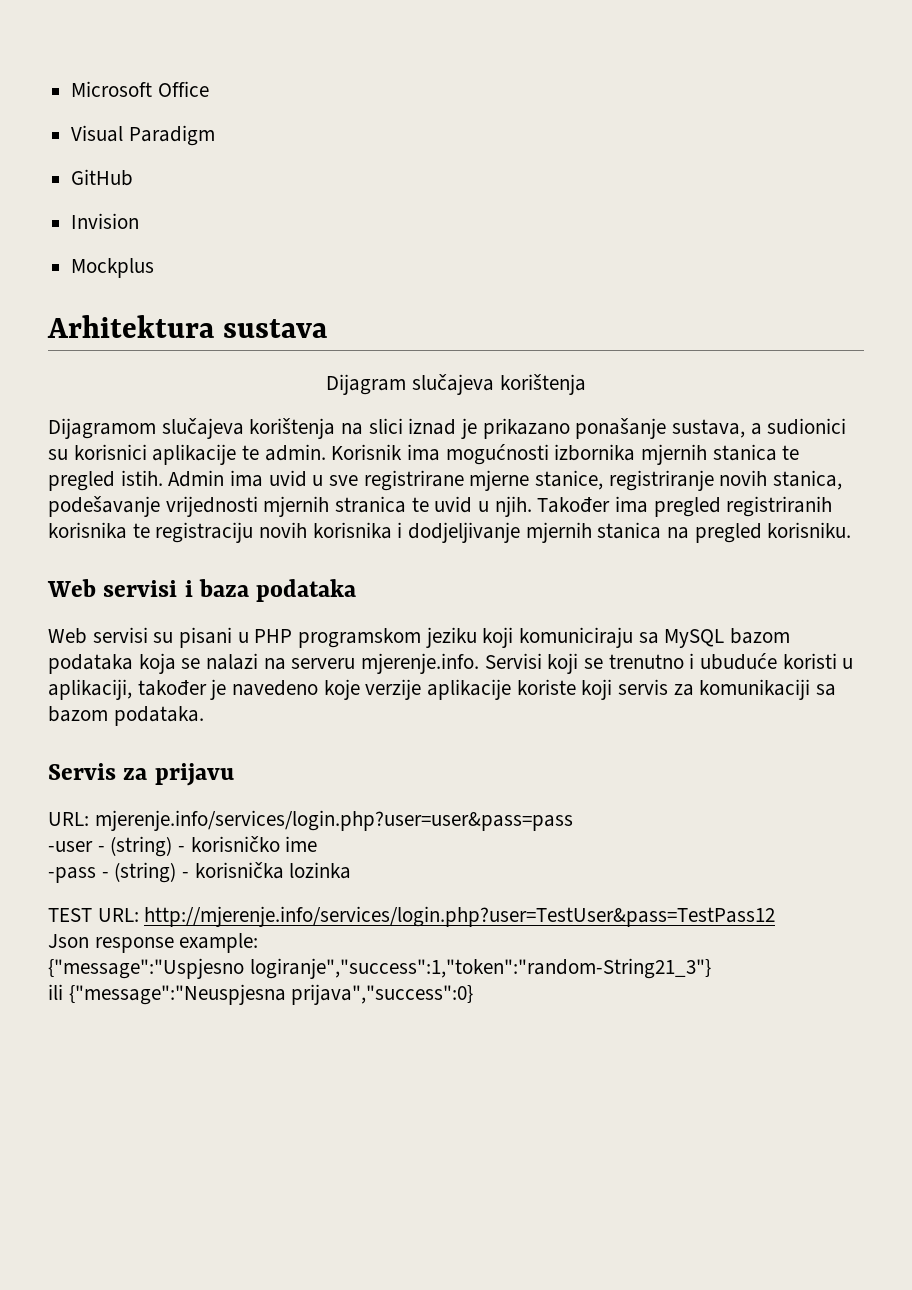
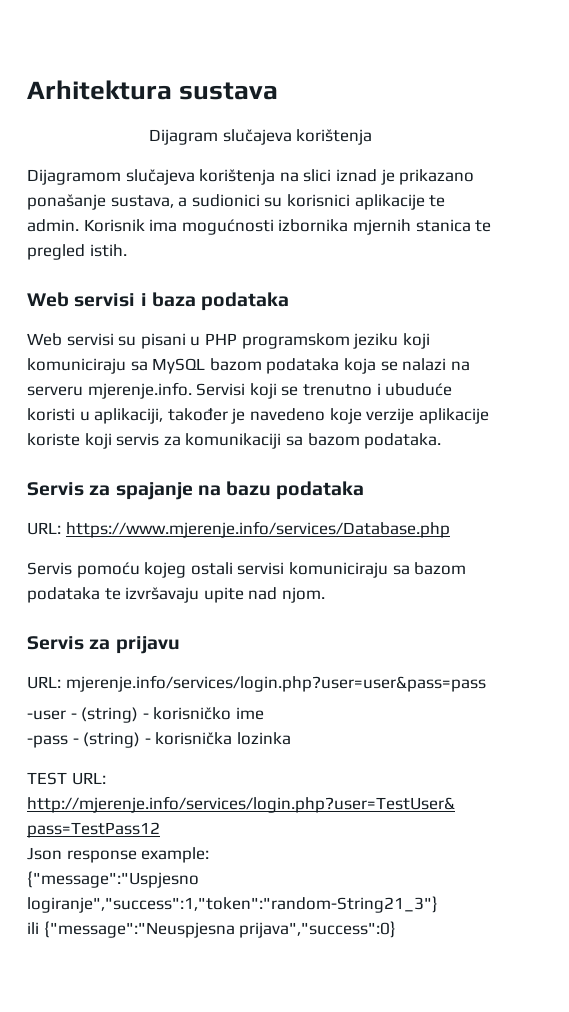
[71,81,209,97] [71,125,215,146] [71,169,134,186] [71,213,140,229] [71,258,155,278] Microsoft Office // Visual Paradigm // GitHub // Invision // Mockplus // -> (27, 90) none
[168,470,843,491] [48,496,833,517] [48,522,852,543] Admin ima uvid u sve registrirane mjerne stanice, registriranje novih stanica, podešavanje vrijednosti mjernih stranica te uvid u njih. Također ima pregled registriranih korisnika te registraciju novih korisnika i dodjeljivanje mjernih stanica na pregled korisniku. -> (127, 250) none
(204, 716) none -> [27,481,365,500] [27,521,450,538] [27,562,467,578] [27,587,325,603] // Servis za spajanje na bazu podataka // URL: https://www.mjerenje.info/services/Database.php // Servis pomoću kojeg ostali servisi komuniciraju sa bazom podataka te izvršavaju upite nad njom.

